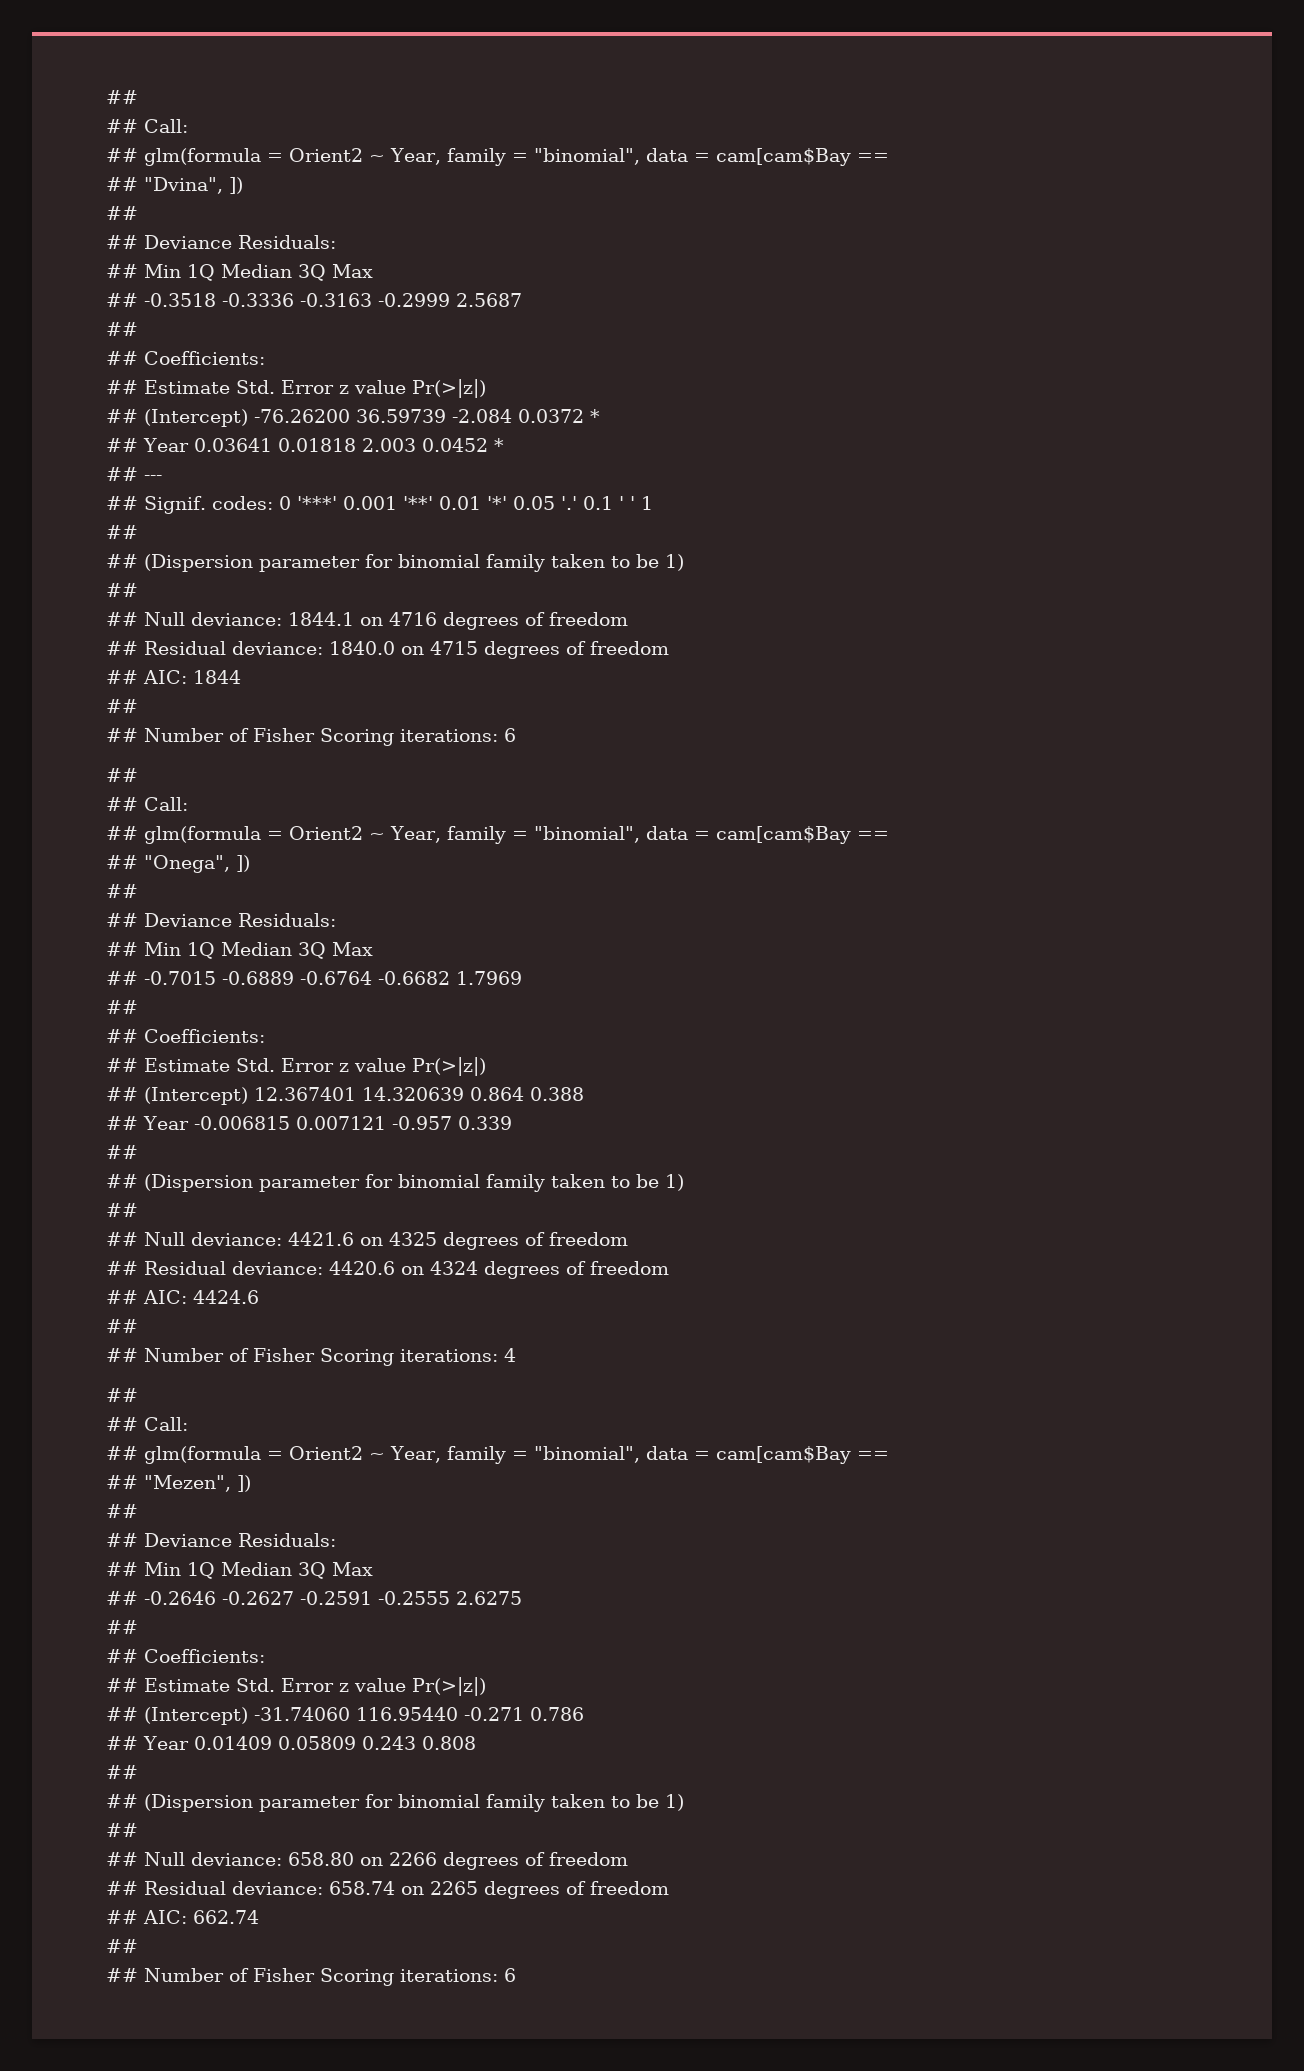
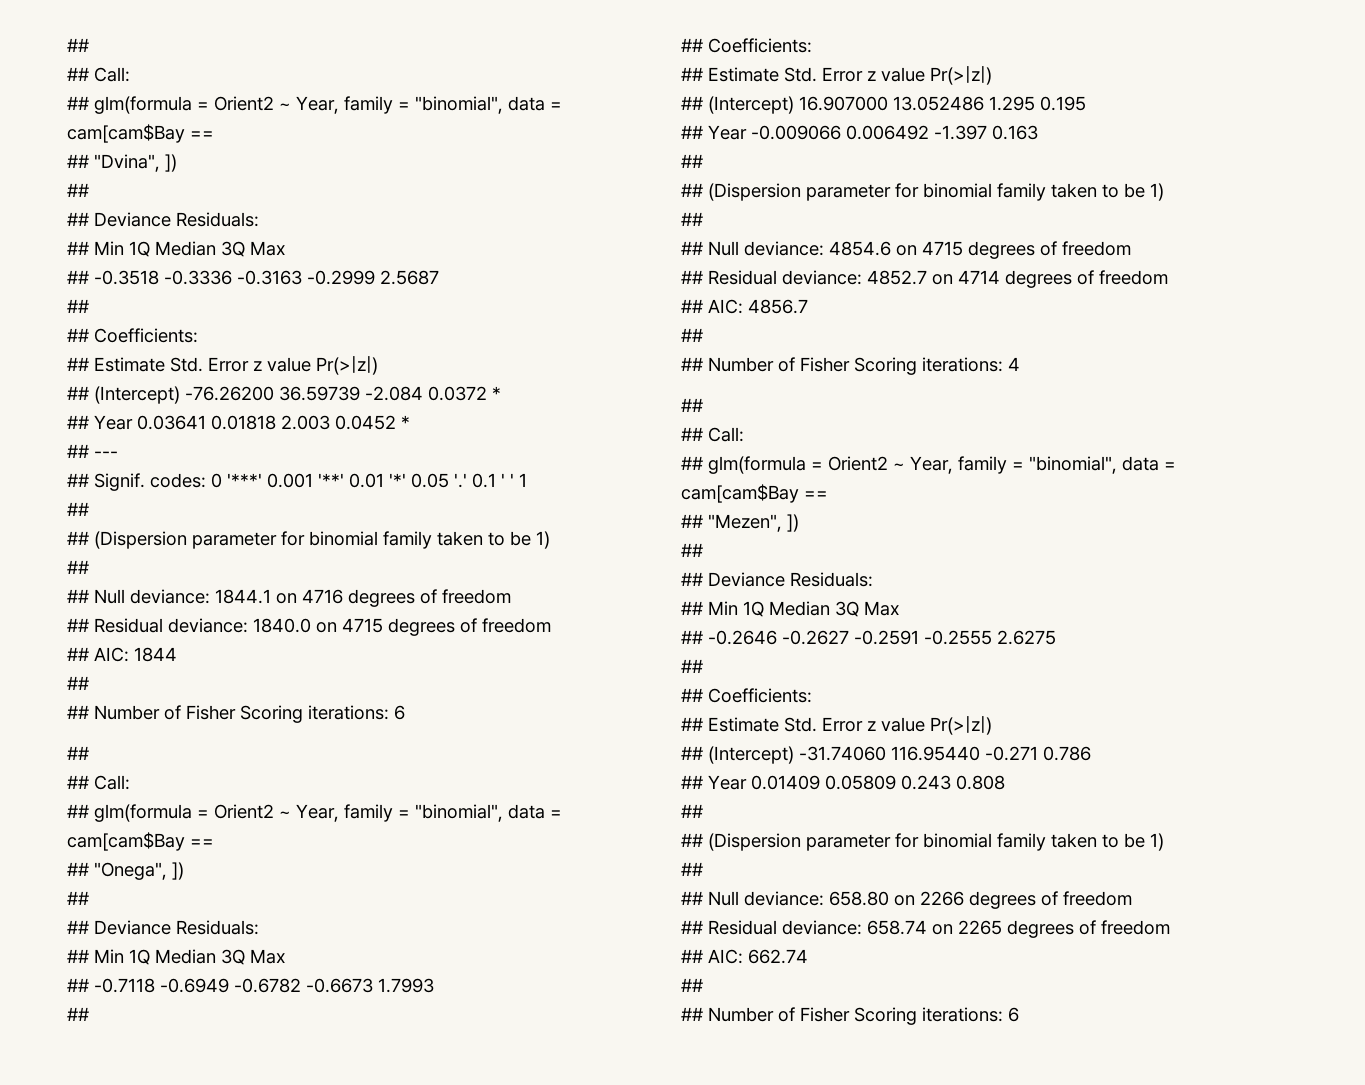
[144,971,522,985] -0.7015 -0.6889 -0.6764 -0.6682 1.7969 -> [94,978,434,993] -0.7118 -0.6949 -0.6782 -0.6673 1.7993
[254,1087,584,1101] [106,1116,512,1130] 12.367401 14.320639 0.864 0.388 // ## Year -0.006815 0.007121 -0.957 0.339 -> [799,96,1086,111] [681,125,1038,140] 16.907000 13.052486 1.295 0.195 // ## Year -0.009066 0.006492 -1.397 0.163
[288,1232,628,1250] [106,1261,669,1279] [106,1290,259,1304] 4421.6 on 4325 degrees of freedom // ## Residual deviance: 4420.6 on 4324 degrees of freedom // ## AIC: 4424.6 -> [829,241,1131,259] [681,270,1168,288] [681,299,808,314] 4854.6 on 4715 degrees of freedom // ## Residual deviance: 4852.7 on 4714 degrees of freedom // ## AIC: 4856.7

